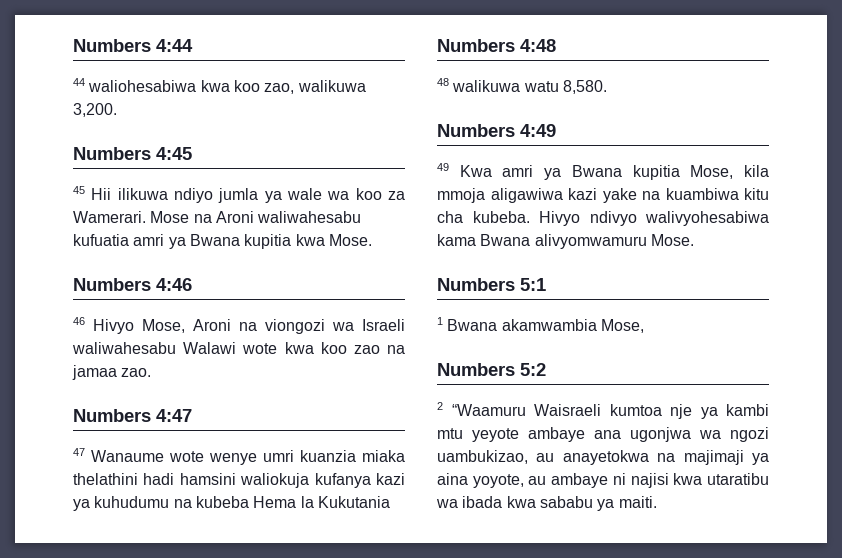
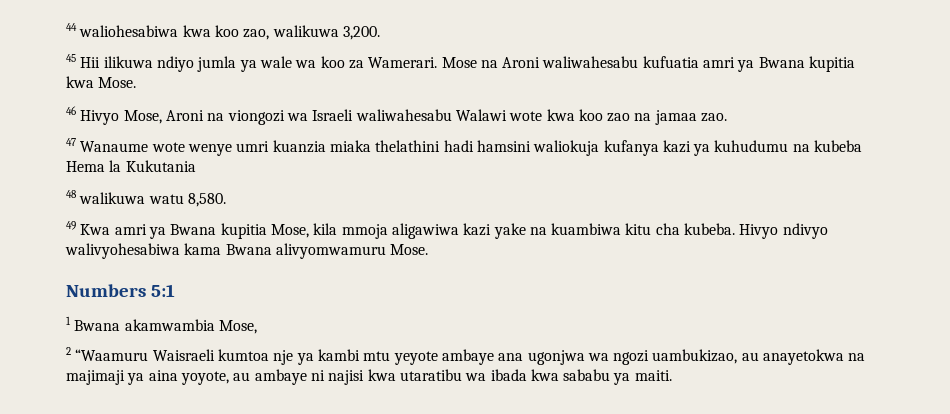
[73,39,193,52] Numbers 4:44 // -> (66, 27) none
[73,147,192,160] // Numbers 4:45 -> (380, 33) none
[73,278,192,291] // Numbers 4:46 -> (137, 82) none
[73,409,192,422] // Numbers 4:47 -> (728, 117) none
[437,39,556,52] // Numbers 4:48 -> (196, 166) none
[437,124,556,137] // Numbers 4:49 -> (226, 200) none
[437,363,546,376] // Numbers 5:2 -> (257, 327) none

